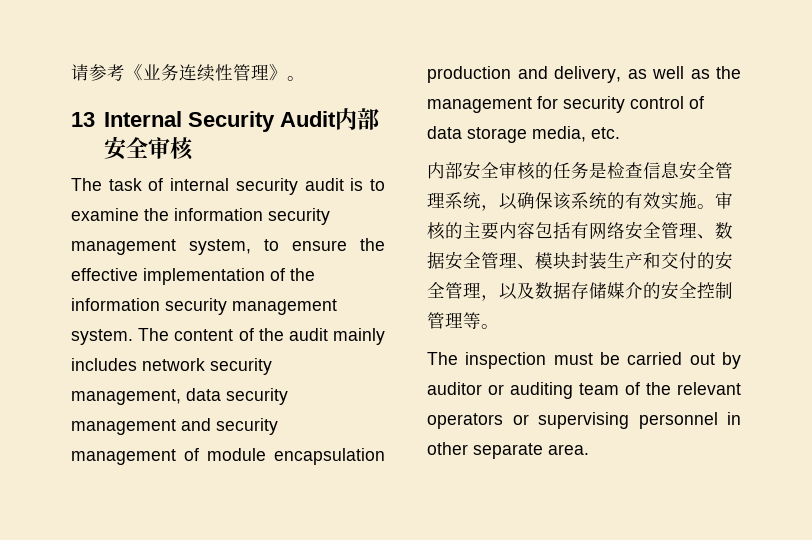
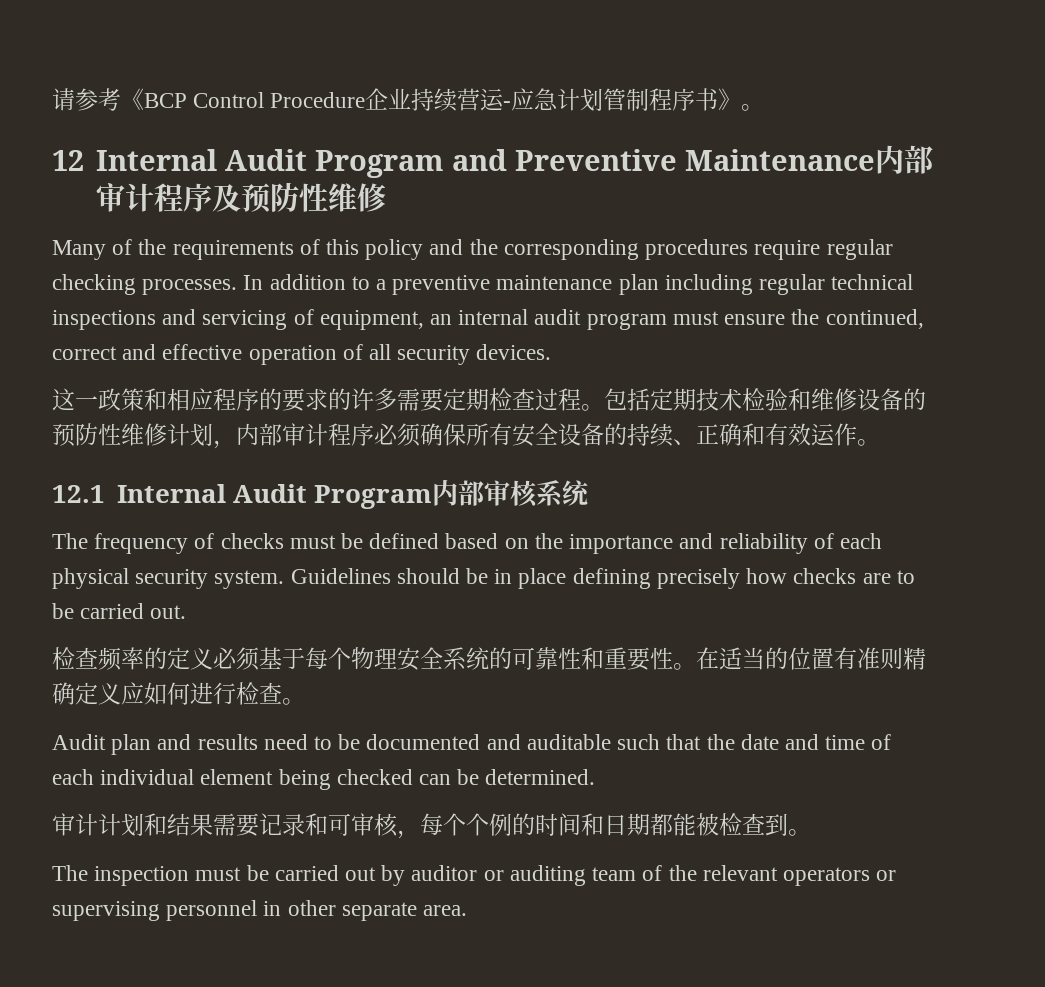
[143,64,305,82] [71,108,379,132] [103,136,194,161] [71,178,385,195] [71,208,330,225] [71,238,385,255] [71,268,315,285] [71,298,337,315] [71,328,385,345] [71,358,272,375] [71,388,288,405] [71,418,278,435] [71,448,385,465] [427,66,741,83] [427,96,704,113] [427,126,620,143] [427,161,733,180] [427,192,733,211] [427,221,733,240] [427,251,733,270] [427,281,733,301] [427,312,481,329] 业务连续性管理》。 // 13 Internal Security Audit内部安全审核 // The task of internal security audit is to examine the information security management system, to ensure the effective implementation of the information security management system. The content of the audit mainly includes network security management, data security management and security management of module encapsulation production and delivery, as well as the management for security control of data storage media, etc. // 内部安全审核的任务是检查信息安全管理系统，以确保该系统的有效实施。审核的主要内容包括有网络安全管理、数据安全管理、模块封装生产和交付的安全管理，以及数据存储媒介的安全控制管理等 -> [144,88,765,112] [52,145,933,178] [95,182,386,213] [52,239,893,260] [52,274,914,295] [52,309,924,330] [52,344,552,365] [52,388,926,412] [52,423,880,449] [52,480,590,509] [52,533,882,554] [52,568,915,589] [52,603,187,619] [52,647,926,671] [52,682,305,705] [52,734,892,755] [52,769,596,790] [52,813,788,839] BCP Control Procedure企业持续营运-应急计划管制程序书》。 // 12 Internal Audit Program and Preventive Maintenance内部审计程序及预防性维修 // Many of the requirements of this policy and the corresponding procedures require regular checking processes. In addition to a preventive maintenance plan including regular technical inspections and servicing of equipment, an internal audit program must ensure the continued, correct and effective operation of all security devices. // 这一政策和相应程序的要求的许多需要定期检查过程。包括定期技术检验和维修设备的预防性维修计划，内部审计程序必须确保所有安全设备的持续、正确和有效运作。 // 12.1 Internal Audit Program内部审核系统 // The frequency of checks must be defined based on the importance and reliability of each physical security system. Guidelines should be in place defining precisely how checks are to be carried out. // 检查频率的定义必须基于每个物理安全系统的可靠性和重要性。在适当的位置有准则精确定义应如何进行检查。 // Audit plan and results need to be documented and auditable such that the date and time of each individual element being checked can be determined. // 审计计划和结果需要记录和可审核，每个个例的时间和日期都能被检查到

